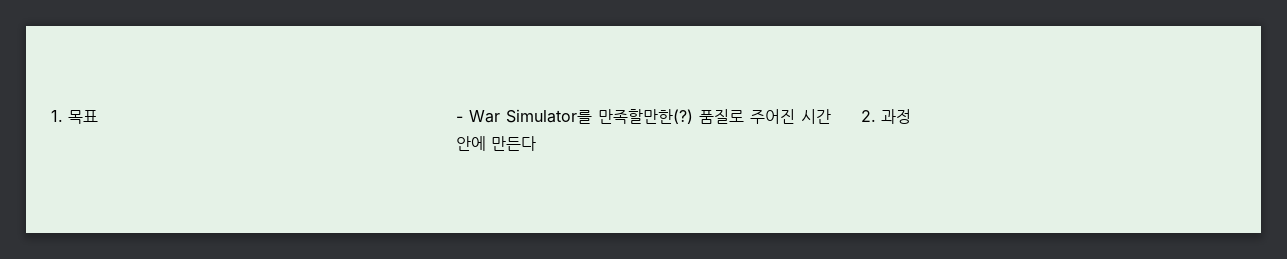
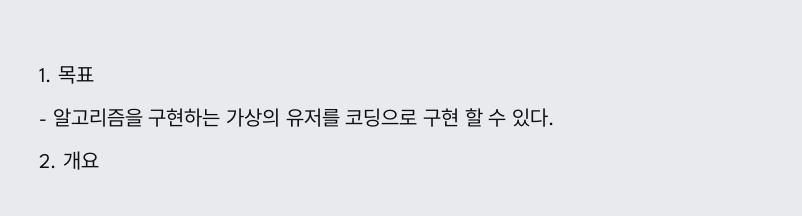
[469,109,831,124] [456,136,536,151] War Simulator를 만족할만한(?) 품질로 주어진 시간 안에 만든다 -> [52,108,556,127] 알고리즘을 구현하는 가상의 유저를 코딩으로 구현 할 수 있다.
[881,109,911,124] 과정 -> [62,151,99,170] 개요

